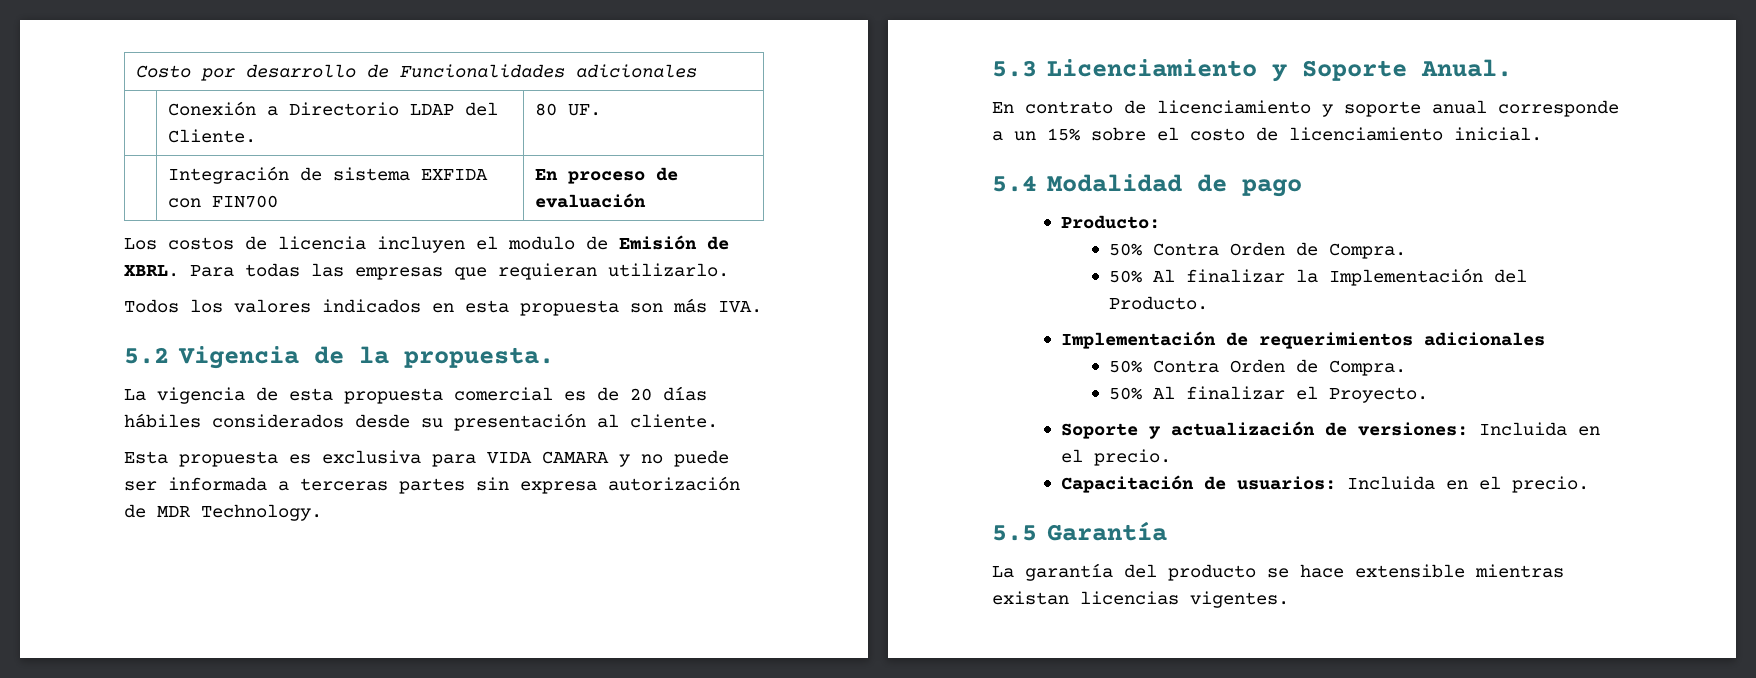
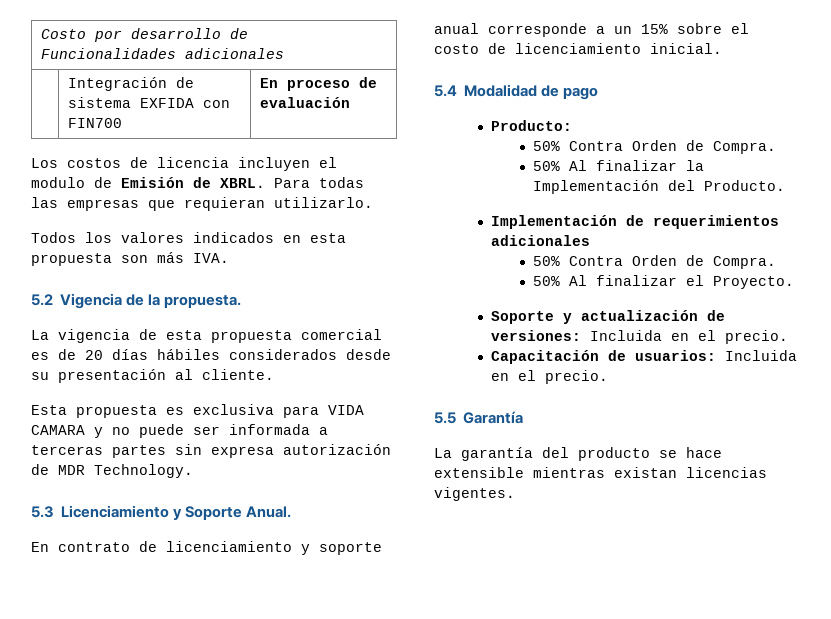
[167,101,498,116] [167,129,256,143] [534,103,601,116] // | Conexión a Directorio LDAP del Cliente. | 80 UF. -> (285, 53) none

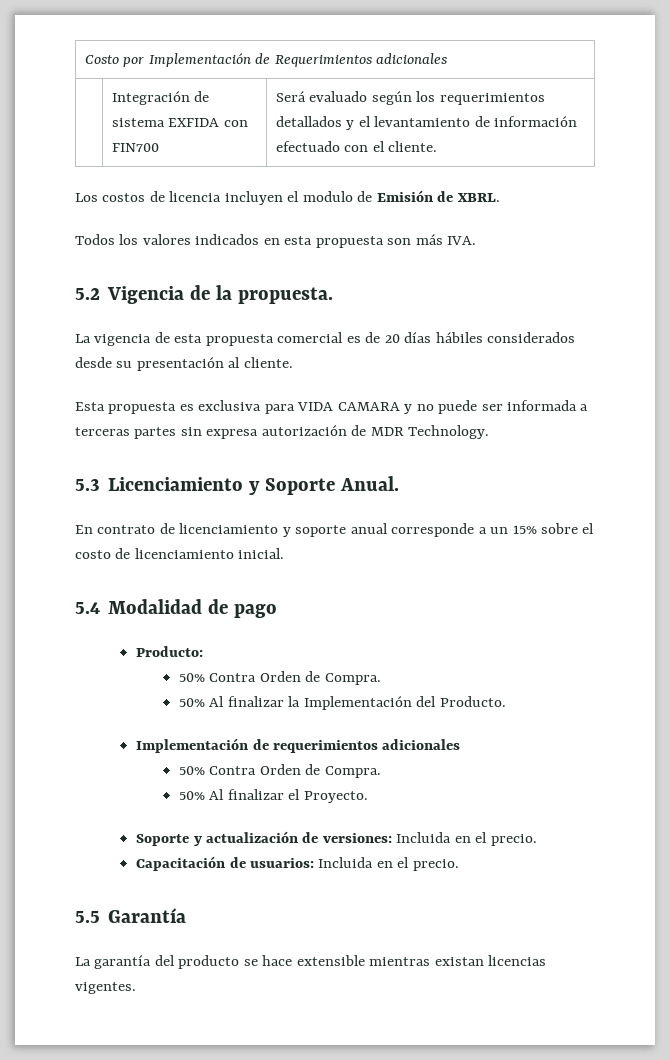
[131,28,249,39] [41,48,177,59] desarrollo de Funcionalidades -> [148,53,372,67] Implementación de Requerimientos
[260,77,378,91] [260,97,351,108] En proceso de evaluación -> [275,91,545,105] [275,116,578,130] [275,141,438,152] Será evaluado según los requerimientos detallados y el levantamiento de información efectuado con el cliente.
[274,177,364,188] [31,197,373,211] Para todas las empresas que requieran utilizarlo. -> (500, 197) none

